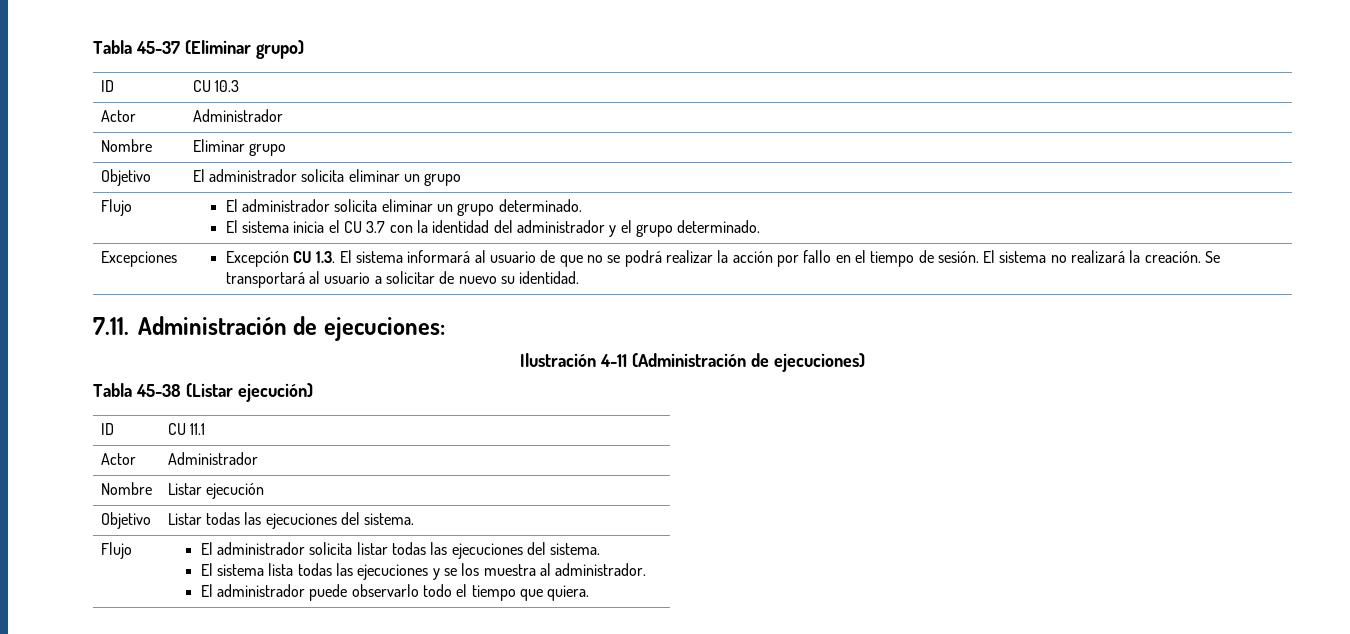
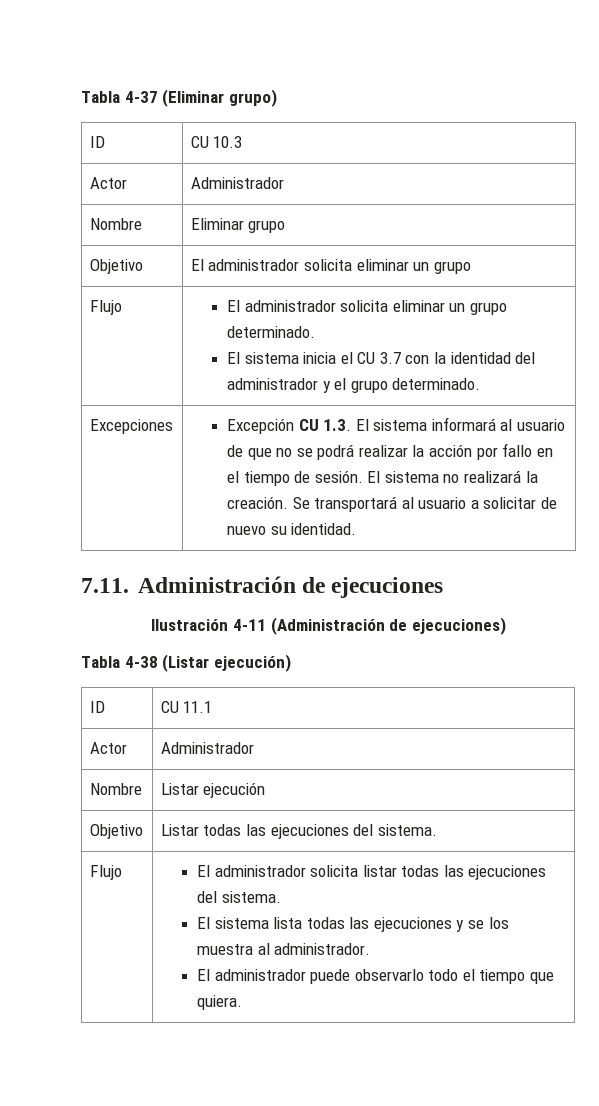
[93,40,180,54] Tabla 45-37 -> [81,91,158,103] Tabla 4-37
[323,317,445,341] ejecuciones: -> [331,577,444,598] ejecuciones
[135,384,181,397] 45-38 -> [124,656,158,668] 4-38

